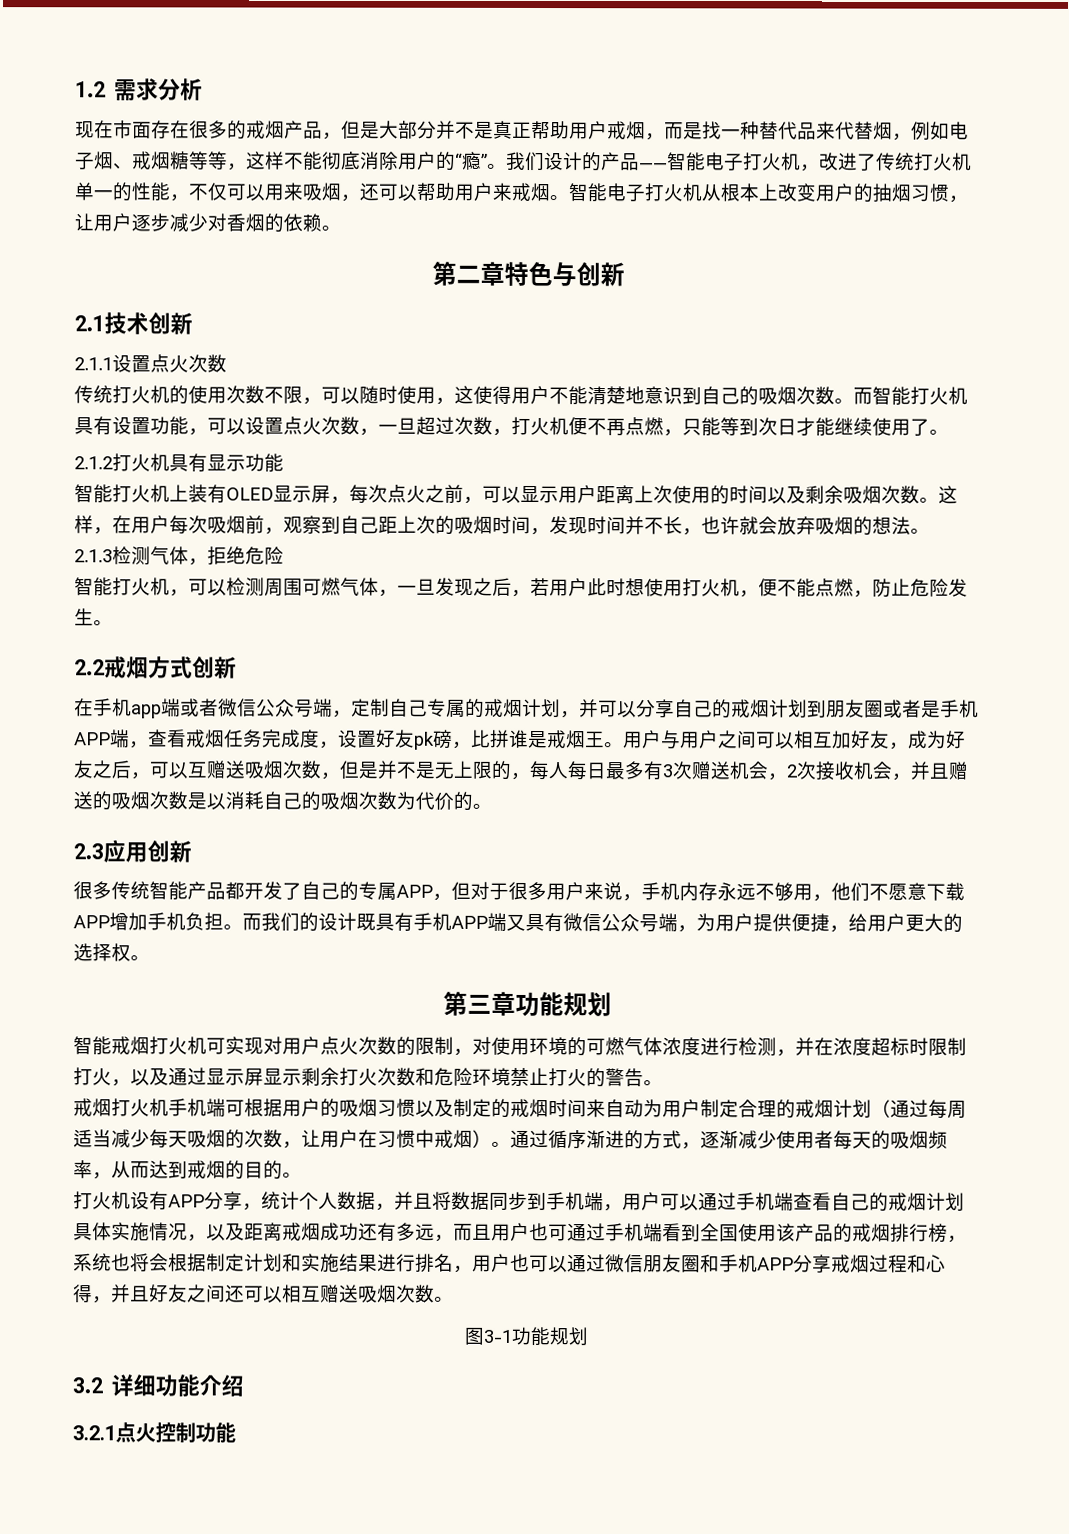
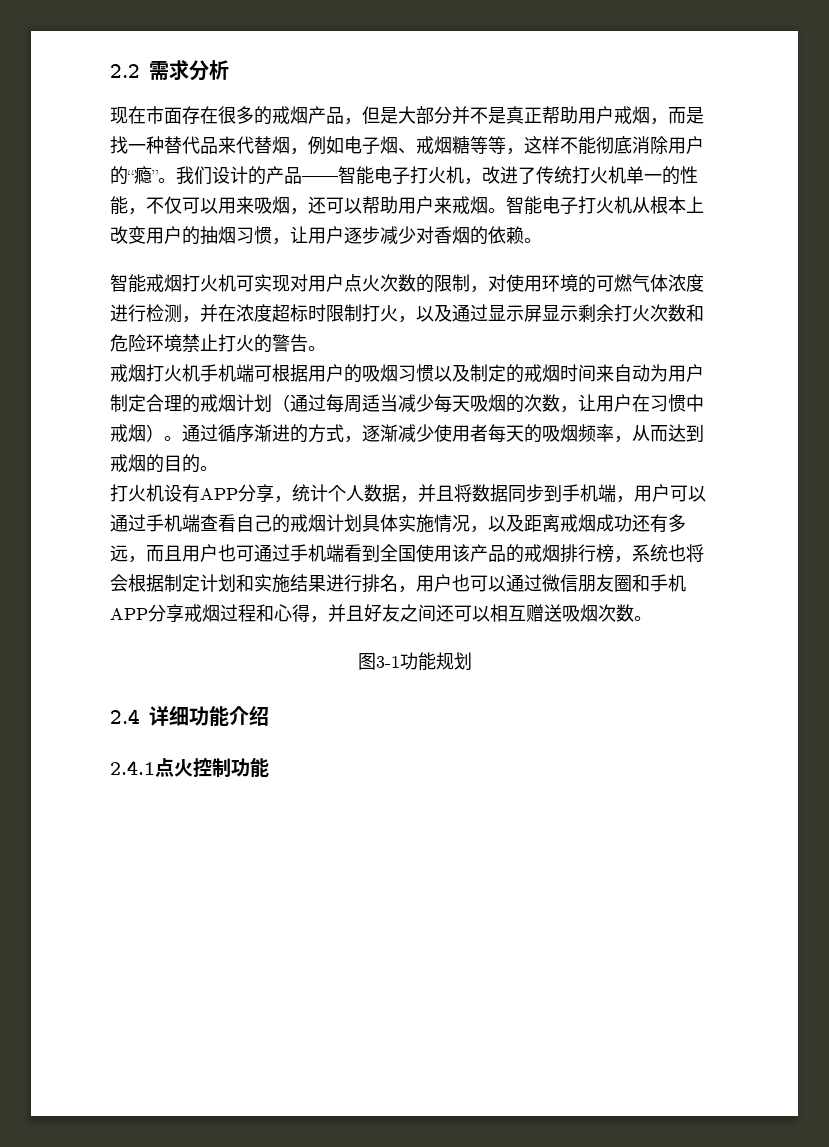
[75,81,106,98] 1.2 -> [110,64,140,78] 2.2
[431,261,625,287] [74,312,193,335] [74,354,227,373] [74,385,968,406] [74,416,949,437] [74,453,284,473] [74,484,958,505] [74,515,930,536] [74,546,284,566] [74,577,968,598] [74,608,113,626] [74,656,237,679] [74,698,979,719] [74,729,966,750] [73,760,969,781] [73,791,492,811] [73,839,192,864] [73,881,965,902] [73,912,963,933] [73,943,150,962] [442,991,612,1017] // 第二章特色与创新 // 2.1技术创新 // 2.1.1设置点火次数 // 传统打火机的使用次数不限，可以随时使用，这使得用户不能清楚地意识到自己的吸烟次数。而智能打火机具有设置功能，可以设置点火次数，一旦超过次数，打火机便不再点燃，只能等到次日才能继续使用了。 // 2.1.2打火机具有显示功能 // 智能打火机上装有OLED显示屏，每次点火之前，可以显示用户距离上次使用的时间以及剩余吸烟次数。这样，在用户每次吸烟前，观察到自己距上次的吸烟时间，发现时间并不长，也许就会放弃吸烟的想法。 // 2.1.3检测气体，拒绝危险 // 智能打火机，可以检测周围可燃气体，一旦发现之后，若用户此时想使用打火机，便不能点燃，防止危险发生。 // 2.2戒烟方式创新 // 在手机app端或者微信公众号端，定制自己专属的戒烟计划，并可以分享自己的戒烟计划到朋友圈或者是手机APP端，查看戒烟任务完成度，设置好友pk磅，比拼谁是戒烟王。用户与用户之间可以相互加好友，成为好友之后，可以互赠送吸烟次数，但是并不是无上限的，每人每日最多有3次赠送机会，2次接收机会，并且赠送的吸烟次数是以消耗自己的吸烟次数为代价的。 // 2.3应用创新 // 很多传统智能产品都开发了自己的专属APP，但对于很多用户来说，手机内存永远不够用，他们不愿意下载APP增加手机负担。而我们的设计既具有手机APP端又具有微信公众号端，为用户提供便捷，给用户更大的选择权。 // 第三章功能规划 -> (542, 240) none
[72,1377,103,1394] 3.2 -> [110,709,140,724] 2.4
[72,1425,116,1441] 3.2.1 -> [110,760,155,775] 2.4.1

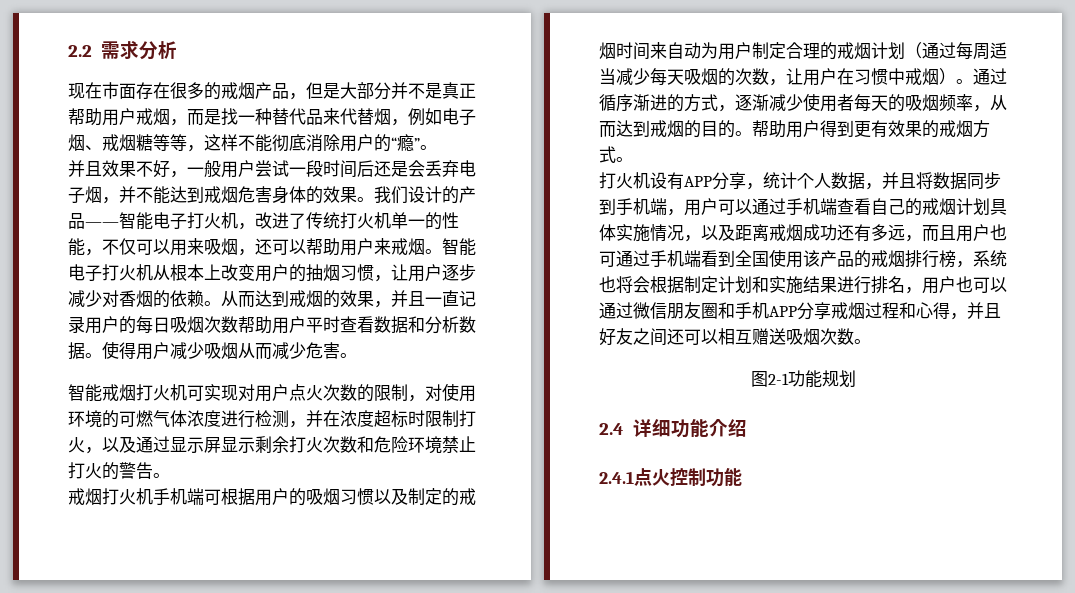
(176, 180) none -> [68,160,476,178] [68,186,374,204] // 并且效果不好，一般用户尝试一段时间后还是会丢弃电子烟，并不能达到戒烟危害身体的效果。
(542, 240) none -> [221,290,476,308] [68,316,476,334] [68,341,357,360] 从而达到戒烟的效果，并且一直记录用户的每日吸烟次数帮助用户平时查看数据和分析数据。使得用户减少吸烟从而减少危害。
(218, 468) none -> [752,120,990,138] [599,146,633,163] 帮助用户得到更有效果的戒烟方式。
[375,656,400,668] 3-1 -> [767,373,789,385] 2-1

